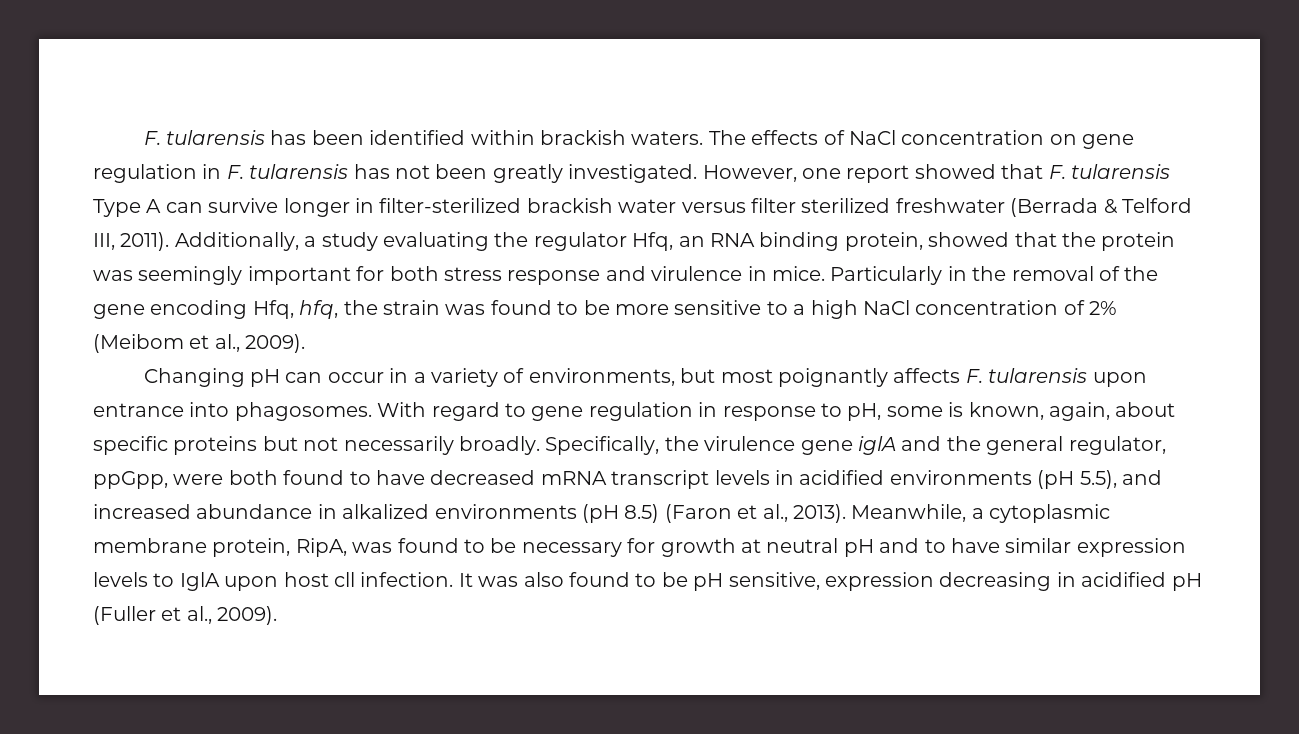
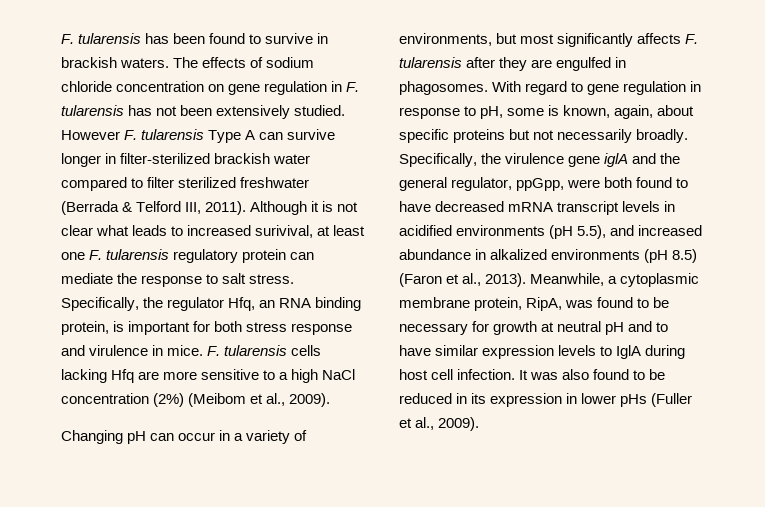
[369,130,535,145] identified within -> [209,33,329,44] found to survive in
[849,130,897,145] NaCl -> [266,57,315,68] [61,81,112,92] sodium chloride
[492,164,1044,183] greatly investigated. However, one report showed that -> [216,105,346,119] [61,130,120,140] extensively studied. However
[681,202,746,213] versus -> [61,177,144,191] compared to
[174,232,489,251] Additionally, a study evaluating -> [250,201,359,215] [61,225,366,238] [61,249,315,263] [61,273,295,287] [61,297,139,311] Although it is not clear what leads to increased surivival, at least one F. tularensis regulatory protein can mediate the response to salt stress. Specifically,
[928,232,1176,251] [93,266,243,285] showed that the protein was seemingly -> [113,321,125,332] is
[830,266,1159,285] [93,300,610,319] Particularly in the removal of the gene encoding Hfq, hfq, the strain was found to be -> [207,345,322,356] [61,369,160,383] F. tularensis cells lacking Hfq are
[1063,300,1118,315] of 2% -> [153,393,185,407] (2%)
[778,368,889,387] poignantly -> [557,33,634,47] significantly
[1092,372,1147,387] [93,402,230,417] upon entrance into -> [466,57,627,71] after they are engulfed in
[224,572,355,591] upon host cll -> [645,345,686,359] [399,369,454,380] during host cell
[693,572,1202,591] pH sensitive, expression decreasing in acidified pH -> [399,393,648,407] reduced in its expression in lower pHs

